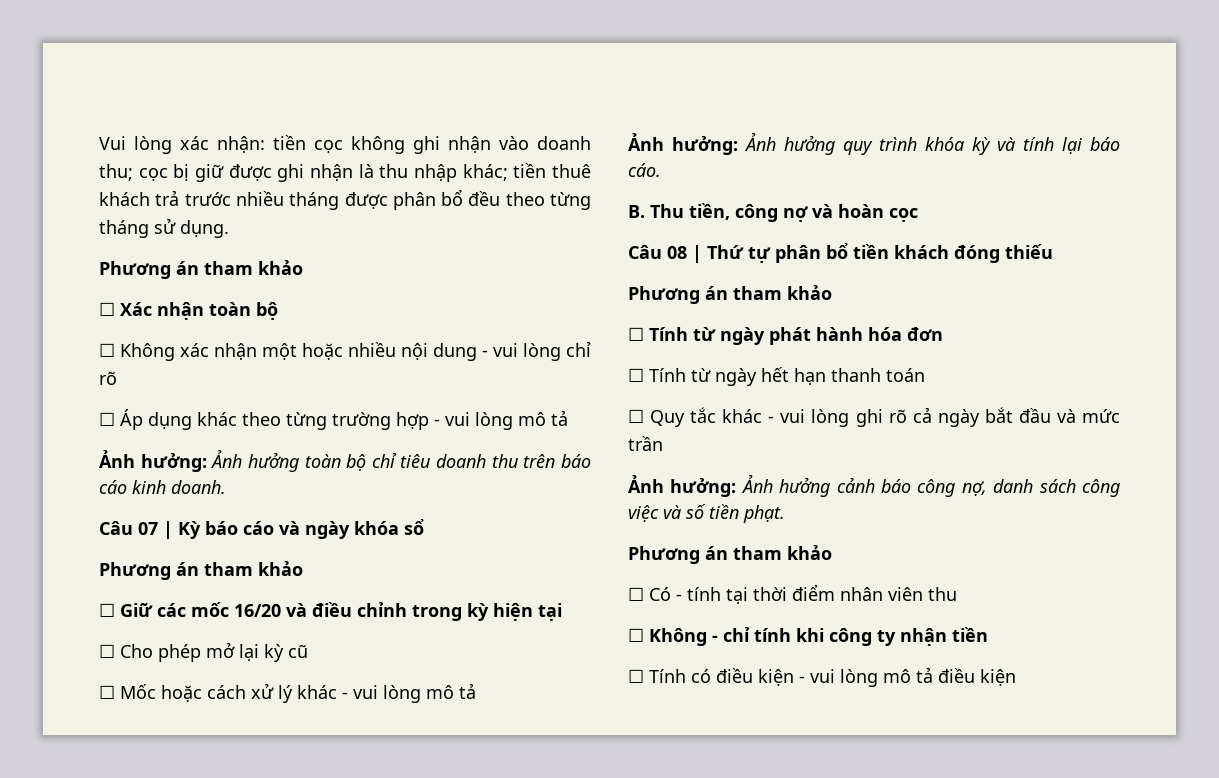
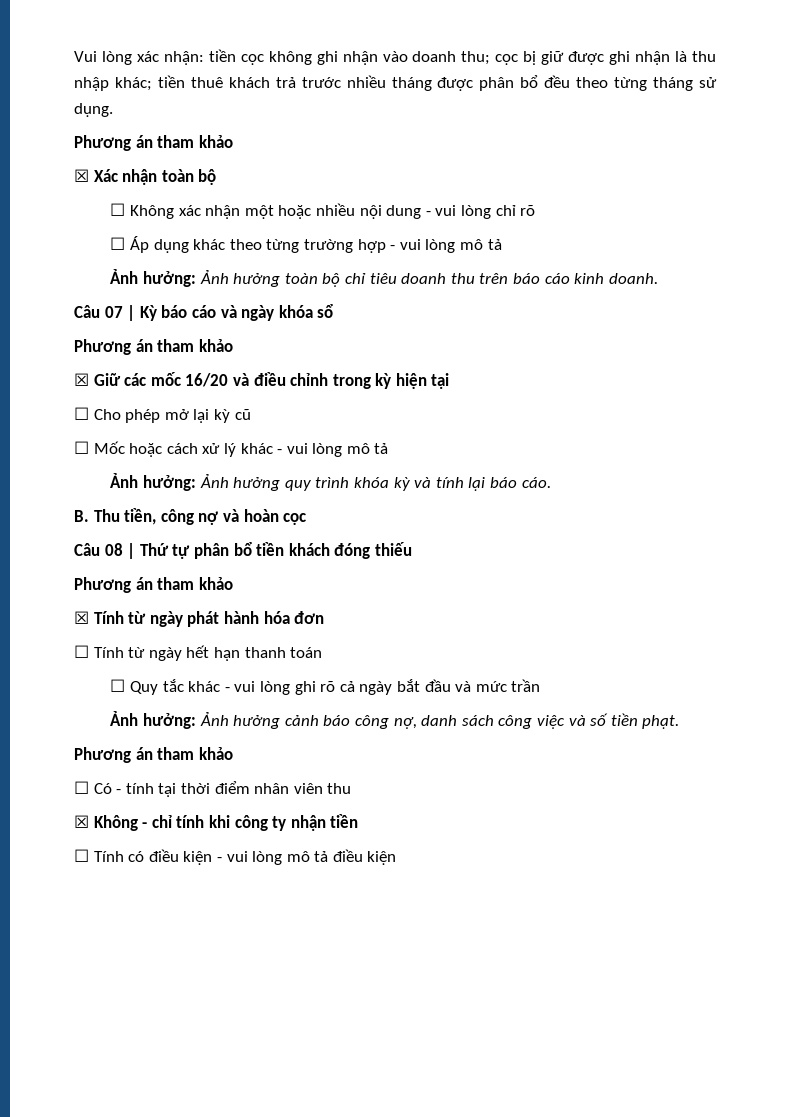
[99,302,115,316] ☐ -> [74,169,89,182] ☒
[99,603,115,617] ☐ -> [74,373,89,386] ☒
[628,327,644,341] ☐ -> [74,611,89,624] ☒
[628,628,644,642] ☐ -> [74,815,89,828] ☒

